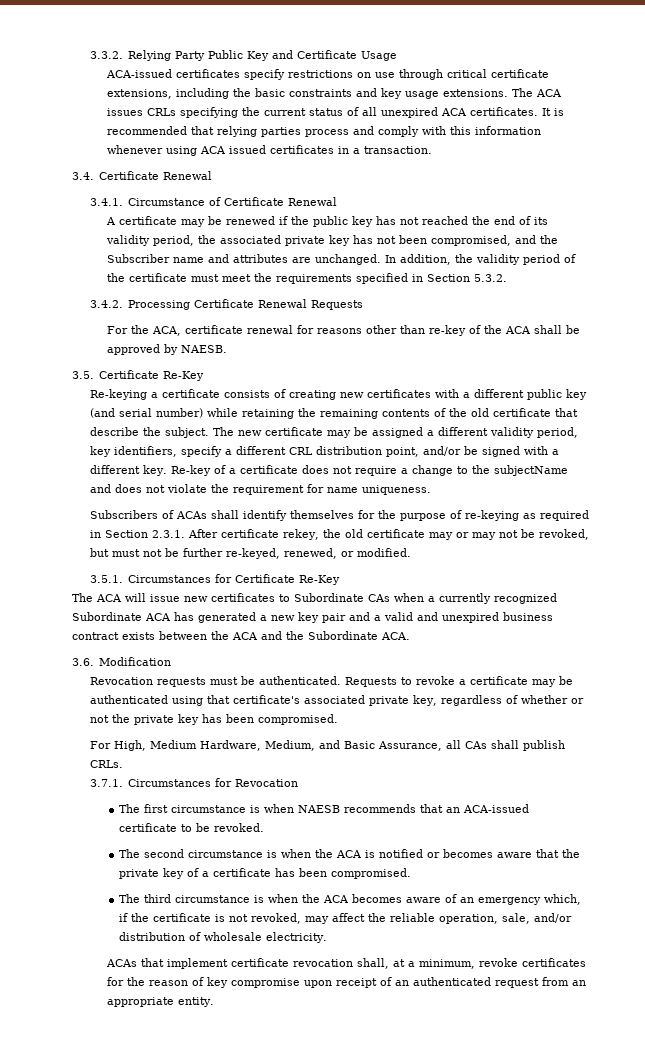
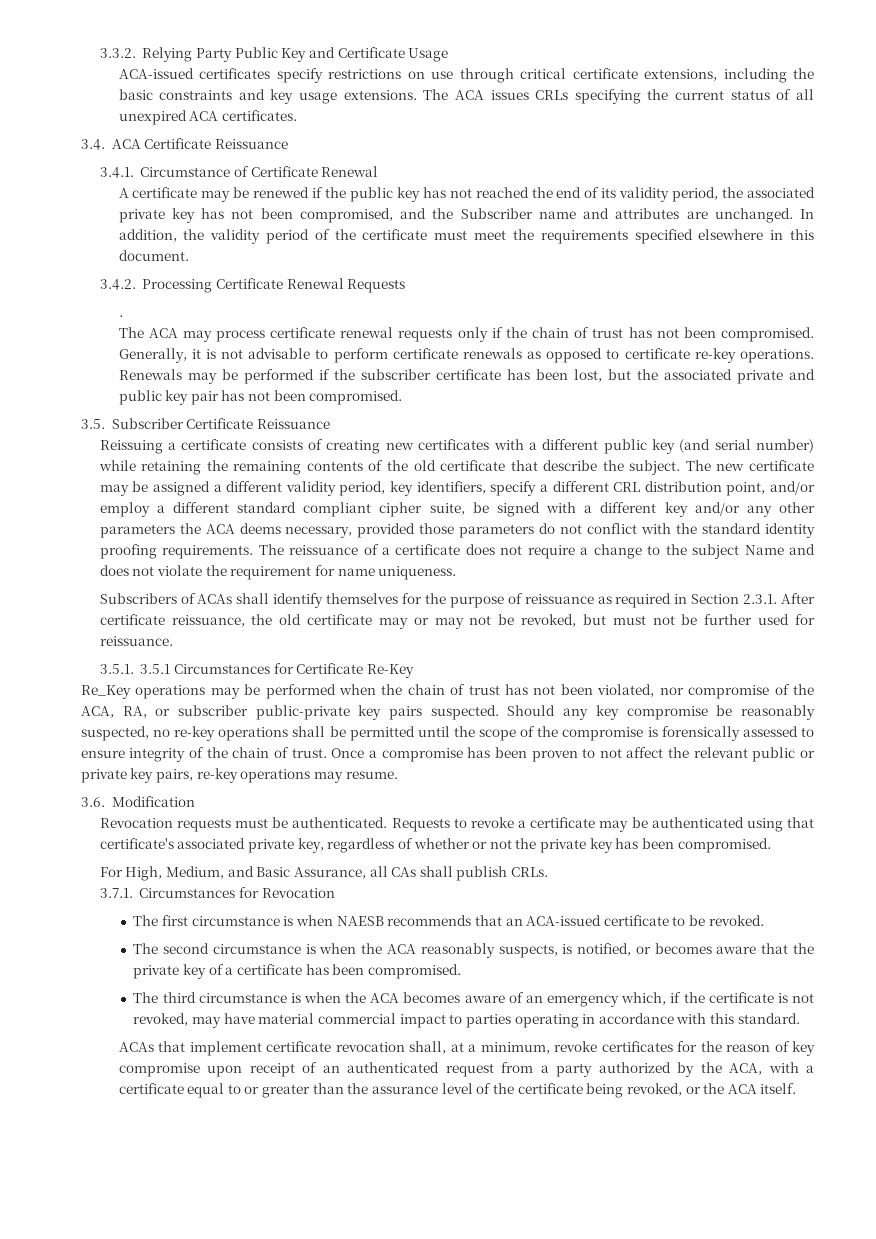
[542,108,565,116] [107,126,542,137] [107,145,433,156] [71,171,213,180] It is recommended that relying parties process and comply with this information whenever using ACA issued certificates in a transaction. // 3.4. Certificate Renewal -> [80,138,288,150] // 3.4. ACA Certificate Reissuance
[412,274,508,282] in Section 5.3.2. -> [698,229,815,240] [118,250,189,261] elsewhere in this document.
[107,325,581,336] [107,344,228,355] [71,370,205,381] [89,389,147,400] For the ACA, certificate renewal for reasons other than re-key of the ACA shall be approved by NAESB. // 3.5. Certificate Re-Key // Re-keying -> [118,315,123,317] [118,327,814,342] [118,348,815,363] [118,369,816,384] [118,390,403,405] [80,418,330,429] [99,440,163,454] . // The ACA may process certificate renewal requests only if the chain of trust has not been compromised. Generally, it is not advisable to perform certificate renewals as opposed to certificate re-key operations. Renewals may be performed if the subscriber certificate has been lost, but the associated private and public key pair has not been compromised. // 3.5. Subscriber Certificate Reissuance // Reissuing
(461, 451) none -> [99,502,465,517] employ a different standard compliant cipher suite,
[142,465,211,476] key. Re-key -> [664,502,815,517] [99,523,815,538] [99,544,359,559] key and/or any other parameters the ACA deems necessary, provided those parameters do not conflict with the standard identity proofing requirements. The reissuance
[493,465,568,476] subjectName -> [692,544,784,559] subject Name
[464,510,519,521] re-keying -> [524,594,594,604] reissuance
[282,529,319,540] rekey, -> [171,615,245,627] reissuance,
[225,548,411,559] re-keyed, renewed, or modified. -> [758,614,816,625] [99,636,173,646] used for reissuance.
(123, 579) none -> [140,664,171,674] 3.5.1
[71,593,557,604] [71,612,553,623] [71,631,410,640] The ACA will issue new certificates to Subordinate CAs when a currently recognized Subordinate ACA has generated a new key pair and a valid and unexpired business contract exists between the ACA and the Subordinate ACA. -> [80,684,815,699] [80,705,815,720] [80,726,814,741] [80,747,815,762] [80,768,398,783] Re_Key operations may be performed when the chain of trust has not been violated, nor compromise of the ACA, RA, or subscriber public-private key pairs suspected. Should any key compromise be reasonably suspected, no re-key operations shall be permitted until the scope of the compromise is forensically assessed to ensure integrity of the chain of trust. Once a compromise has been proven to not affect the relevant public or private key pairs, re-key operations may resume.
[149,740,261,751] Medium Hardware, -> (163, 873) none
[365,849,424,858] is notified -> [420,943,632,958] reasonably suspects, is notified,
[332,913,573,924] [119,932,328,943] affect the reliable operation, sale, and/or distribution of wholesale electricity. -> [223,1013,800,1028] have material commercial impact to parties operating in accordance with this standard.
[572,980,587,986] [107,997,215,1007] an appropriate entity. -> [540,1062,814,1077] [118,1083,797,1098] a party authorized by the ACA, with a certificate equal to or greater than the assurance level of the certificate being revoked, or the ACA itself.

